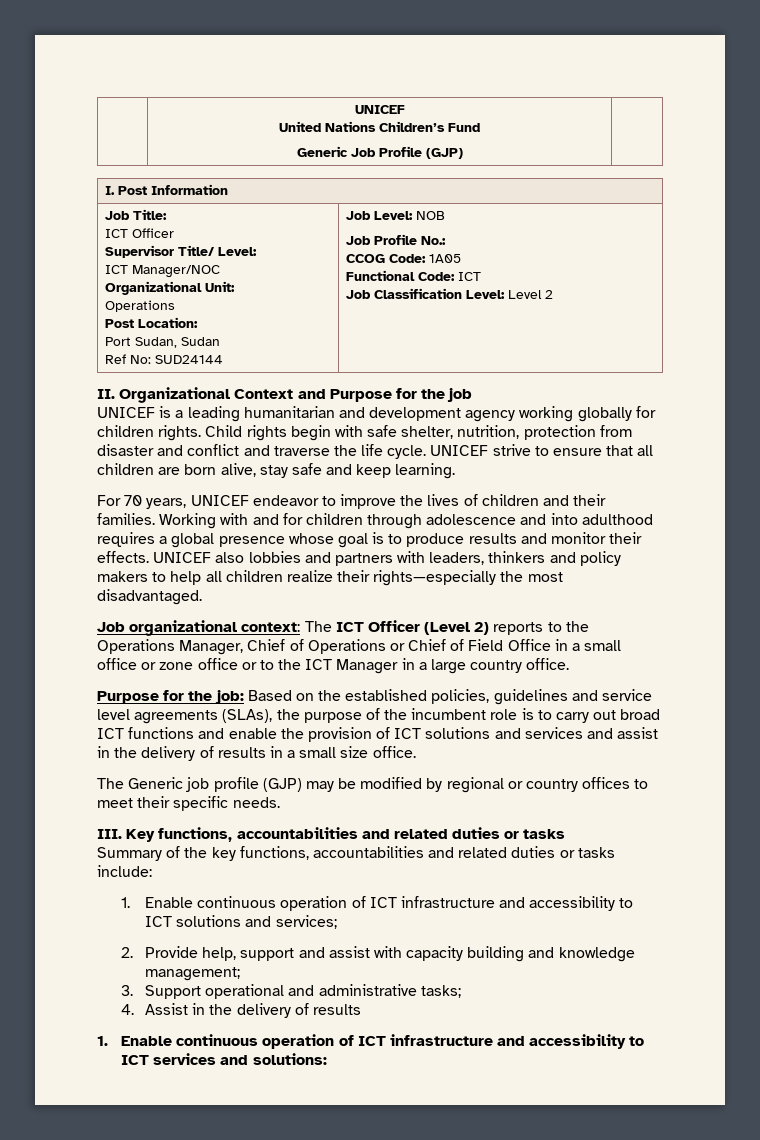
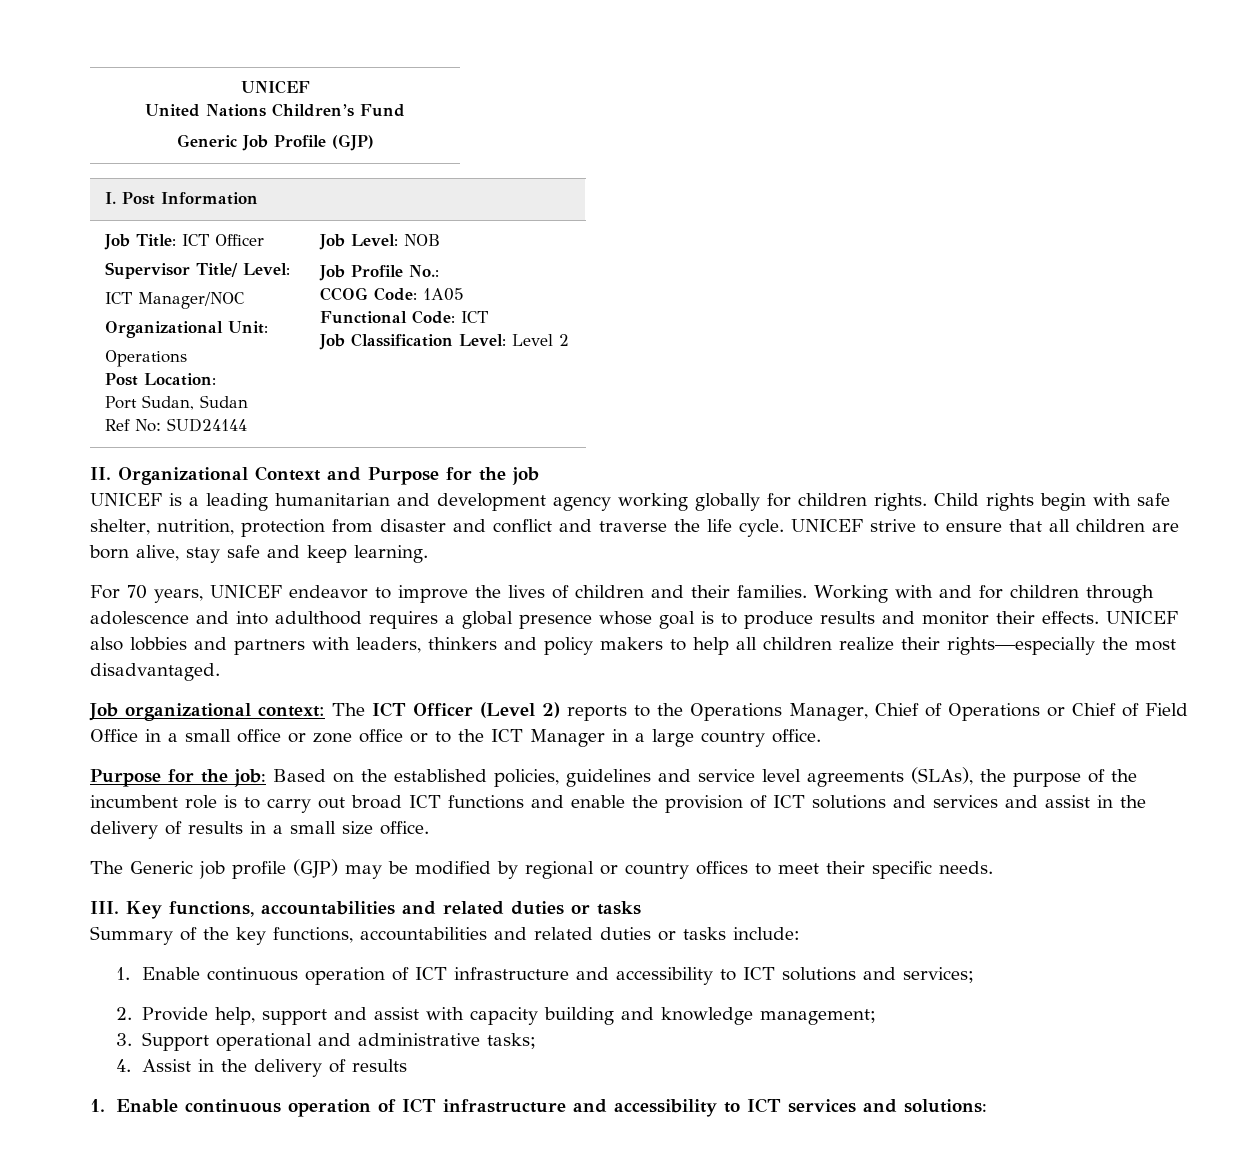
(168, 214) // -> (176, 240) none

